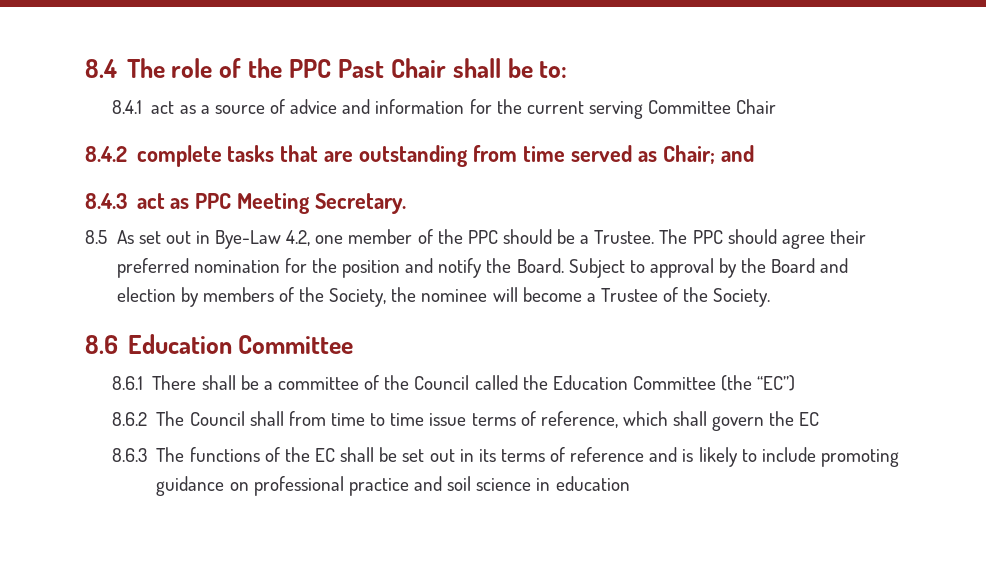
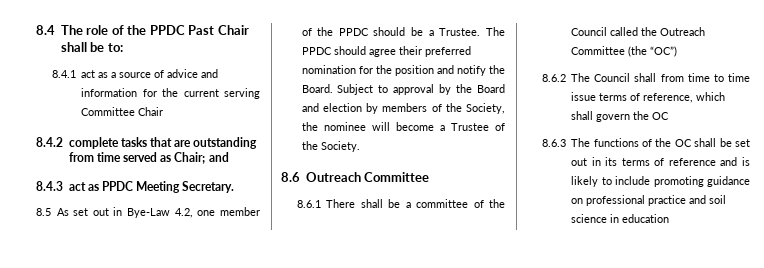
[289,59,332,78] PPC -> [149,25,185,35] PPDC
[195,193,232,209] PPC -> [101,181,133,191] PPDC
[467,230,498,244] PPC -> [338,28,369,36] PPDC
[692,230,723,244] PPC -> [301,47,332,55] PPDC
[127,334,232,354] Education -> [305,172,361,182] Outreach
[552,375,628,390] Education -> [660,27,706,36] Outreach
[757,375,796,391] “EC”) -> [650,46,678,57] “OC”)
[799,412,820,426] EC -> [652,112,670,120] OC
[314,448,335,462] EC -> [674,139,692,147] OC

